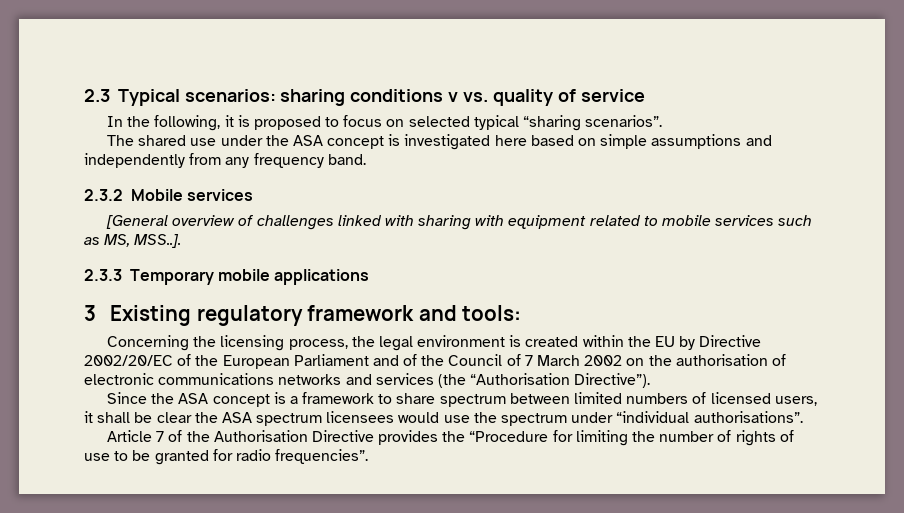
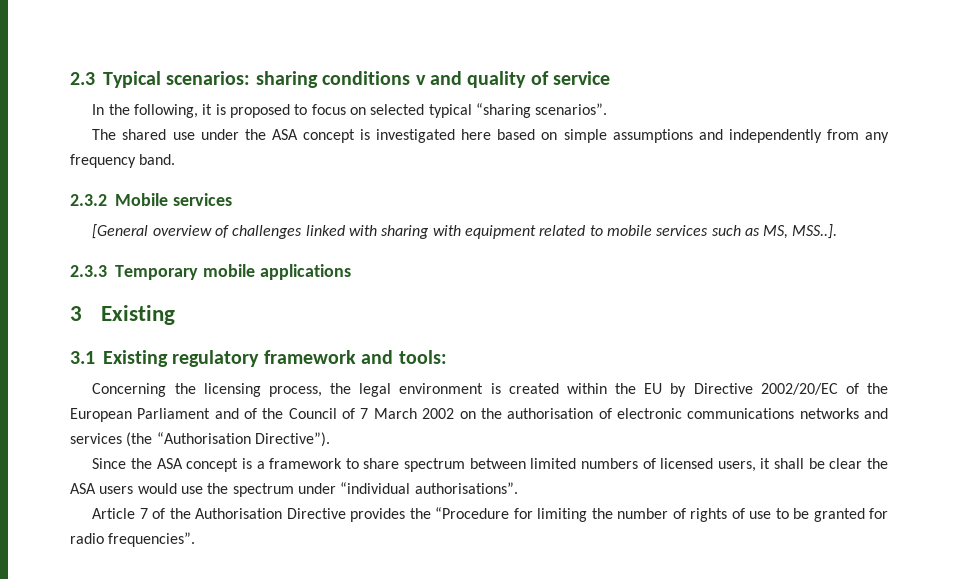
[463,92,489,102] vs. -> [430,71,462,85] and
(192, 315) none -> [70,350,168,367] // 3.1 Existing
[256,411,395,426] spectrum licensees -> [99,486,134,494] users

